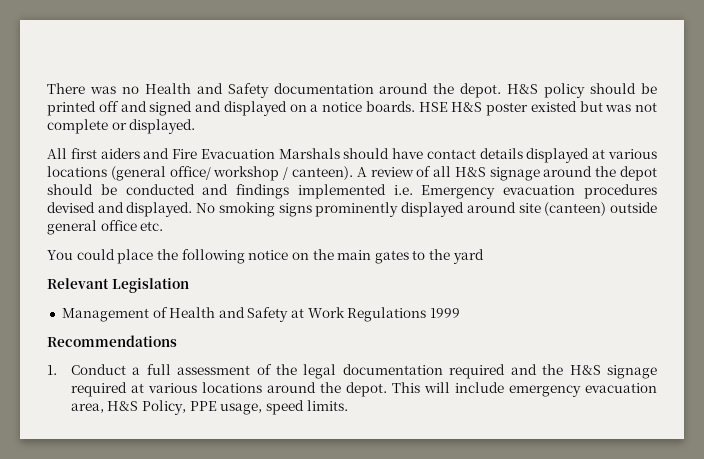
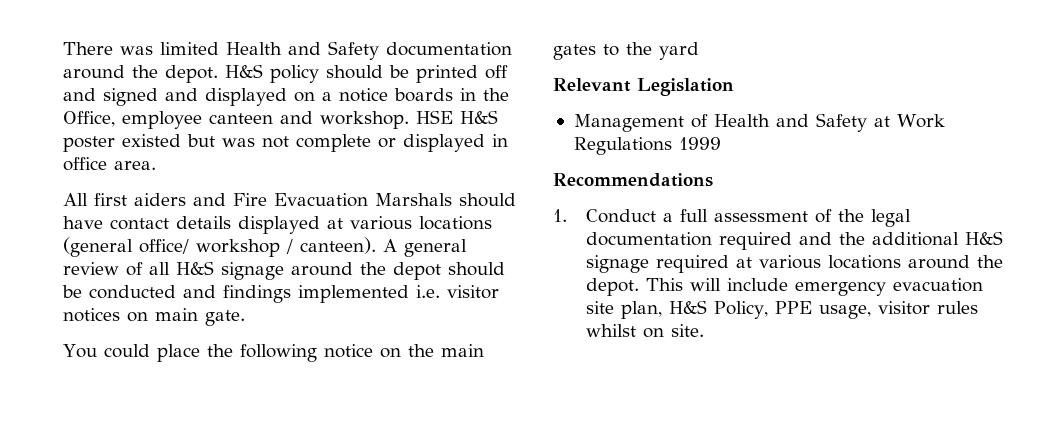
[121,86,139,94] no -> [160,42,219,55] limited
[365,101,415,112] boards. -> [394,88,509,102] [63,111,409,129] boards in the Office, employee canteen and workshop.
[129,119,196,134] displayed. -> [403,134,508,152] [63,157,156,171] displayed in office area.
(367, 172) none -> [404,239,467,257] general
[421,184,657,199] [47,202,658,217] [47,220,164,235] Emergency evacuation procedures devised and displayed. No smoking signs prominently displayed around site (canteen) outside general office etc. -> [447,285,499,299] [63,308,245,326] visitor notices on main gate.
(564, 369) none -> [871,232,959,246] additional
[70,403,104,413] area, -> [585,301,662,319] site plan,
[265,400,348,415] speed limits. -> [877,301,978,315] [585,324,704,338] visitor rules whilst on site.

